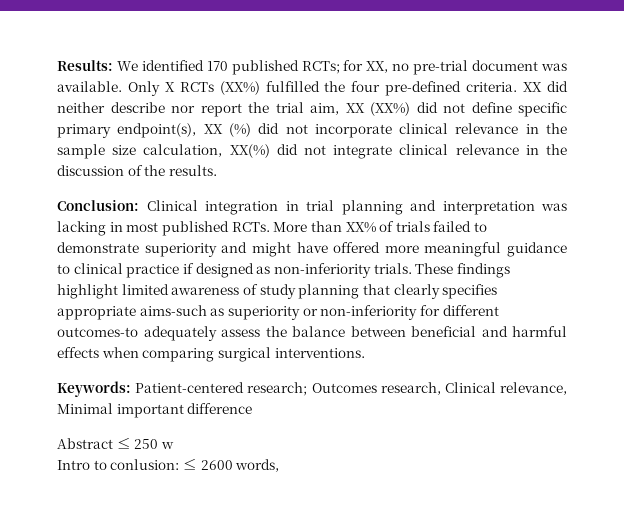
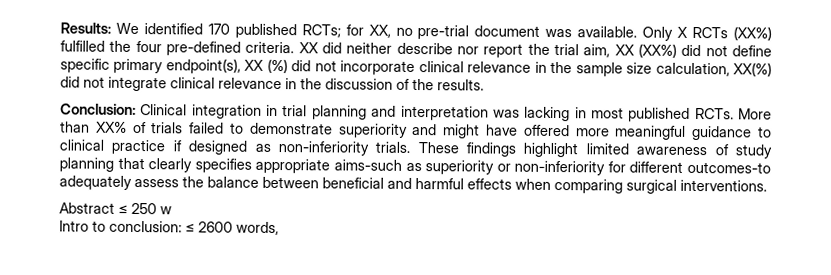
[57,381,567,397] [57,403,253,418] // Keywords: Patient-centered research; Outcomes research, Clinical relevance, Minimal important difference -> (767, 185) none
[110,459,180,470] conlusion: -> [109,220,182,233] conclusion:

